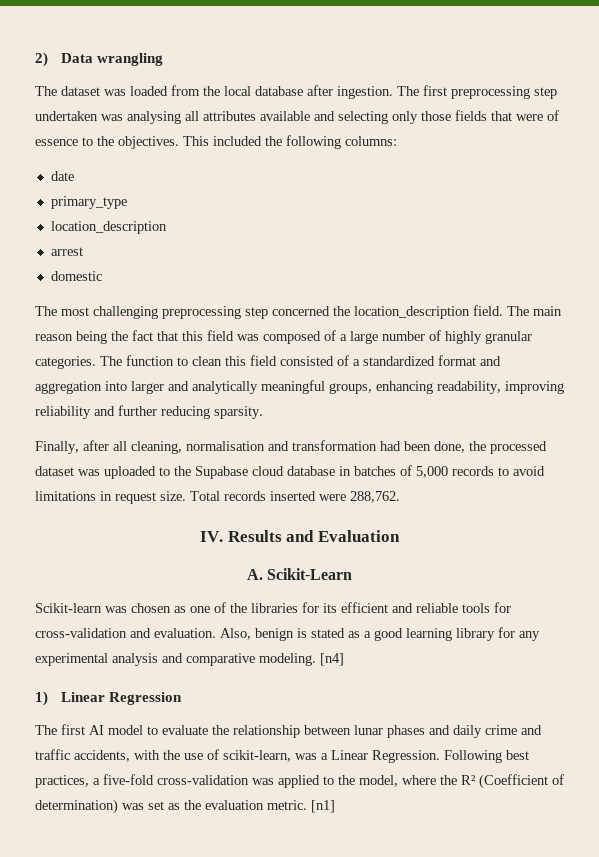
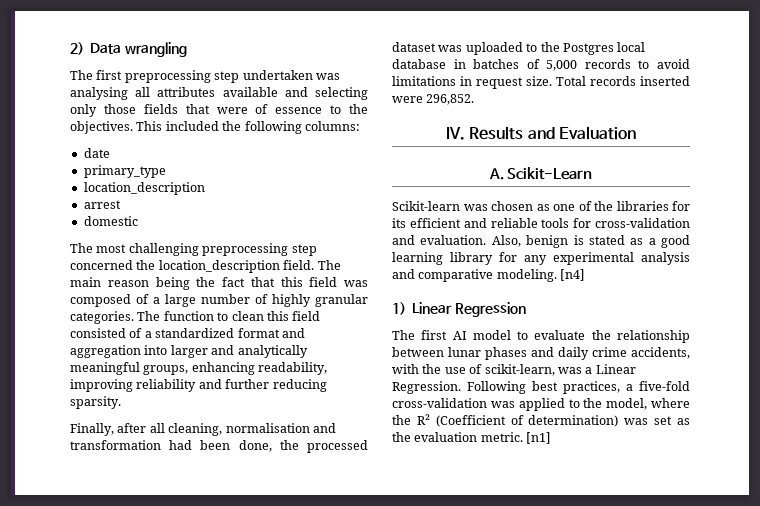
[61,85,419,99] dataset was loaded from the local database after ingestion. The -> (93, 75) none
[195,466,284,479] Supabase cloud -> [562,42,646,55] Postgres local
[350,491,400,503] 288,762. -> [426,94,475,105] 296,852.
[521,725,542,735] [35,749,70,760] and traffic -> (627, 352) none

